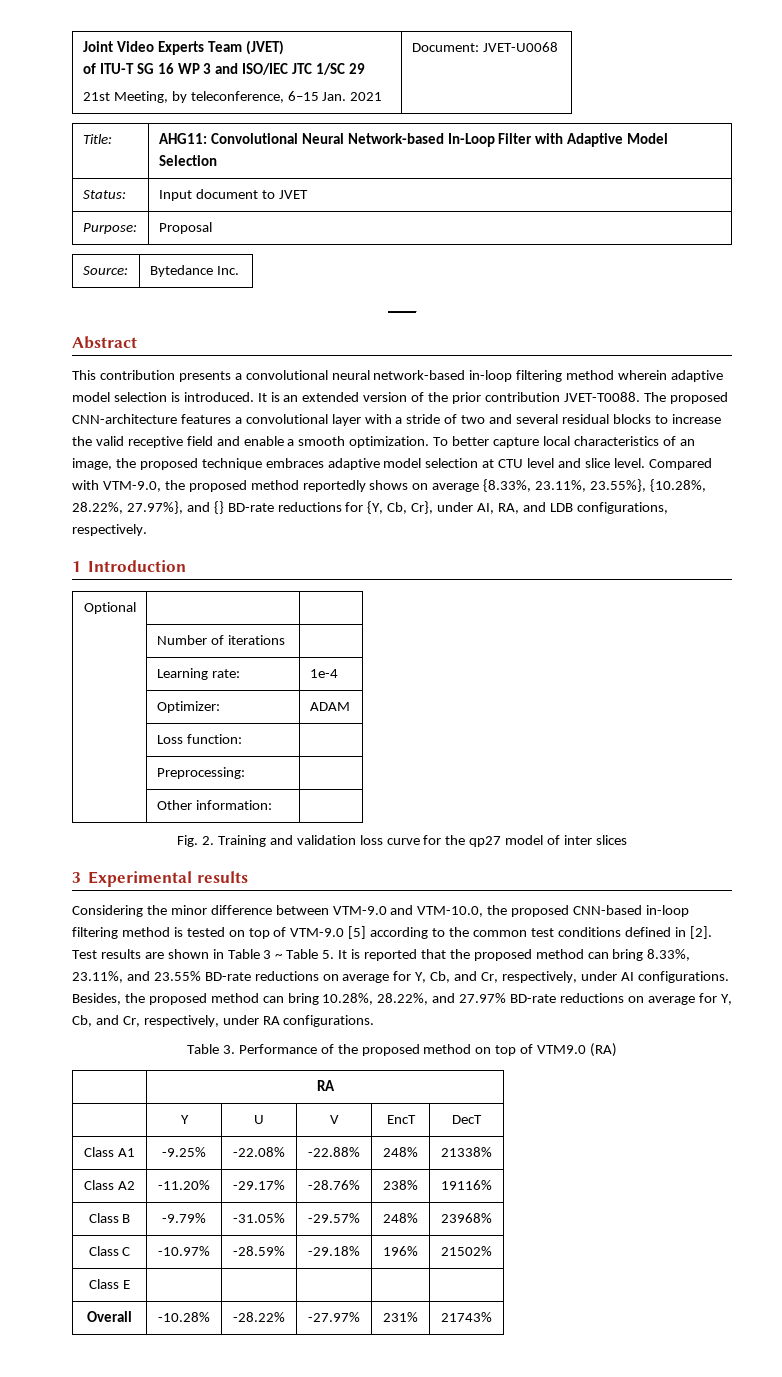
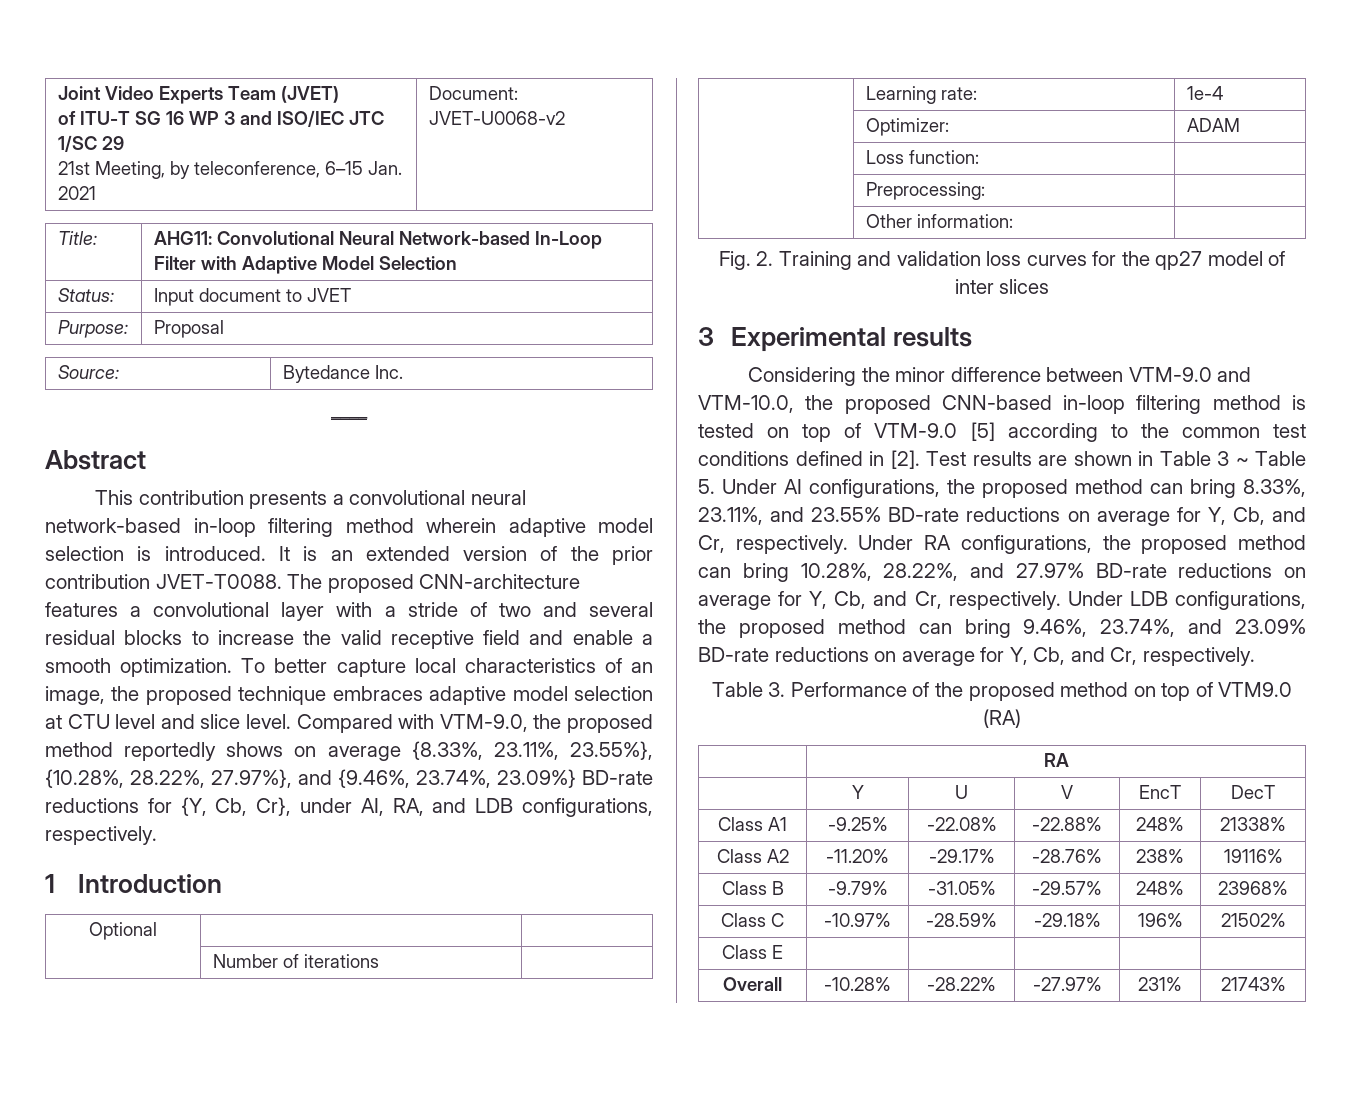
[482,42,558,52] JVET-U0068 -> [428,111,565,125] JVET-U0068-v2
[213,501,224,514] {} -> [338,769,576,788] {9.46%, 23.74%, 23.09%}
[386,838,420,845] curve -> [1026,255,1087,266] curves
[338,949,446,961] It is reported that -> [722,479,940,498] Under AI configurations,
[501,971,729,983] [72,993,121,1005] respectively, under AI configurations. Besides, -> [735,535,1092,554] respectively. Under RA configurations,
[143,1015,375,1027] respectively, under RA configurations. -> [948,591,1306,610] [698,619,1306,638] [698,647,1255,666] respectively. Under LDB configurations, the proposed method can bring 9.46%, 23.74%, and 23.09% BD-rate reductions on average for Y, Cb, and Cr, respectively.

